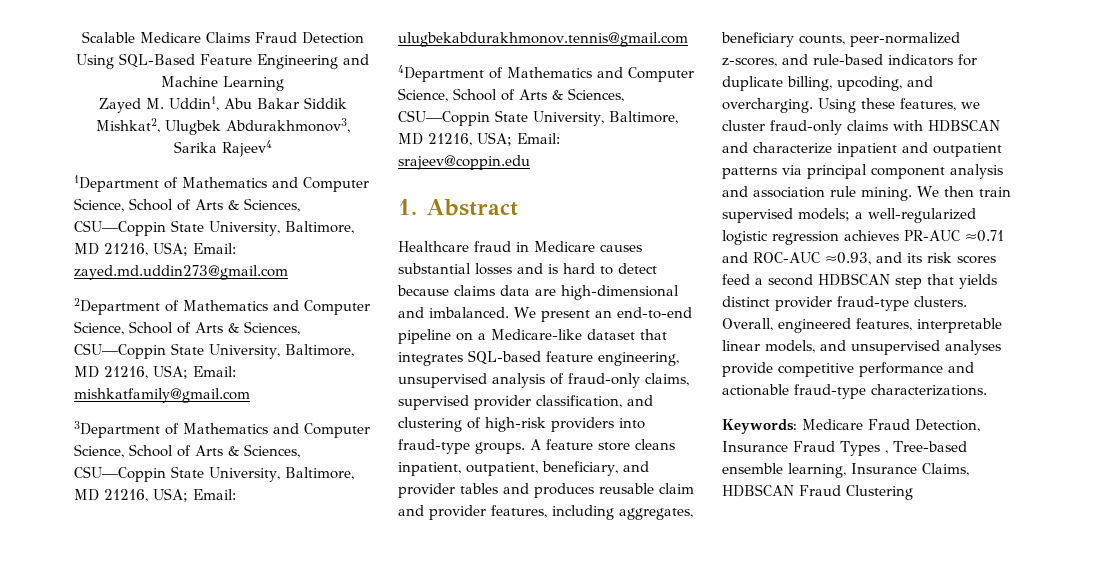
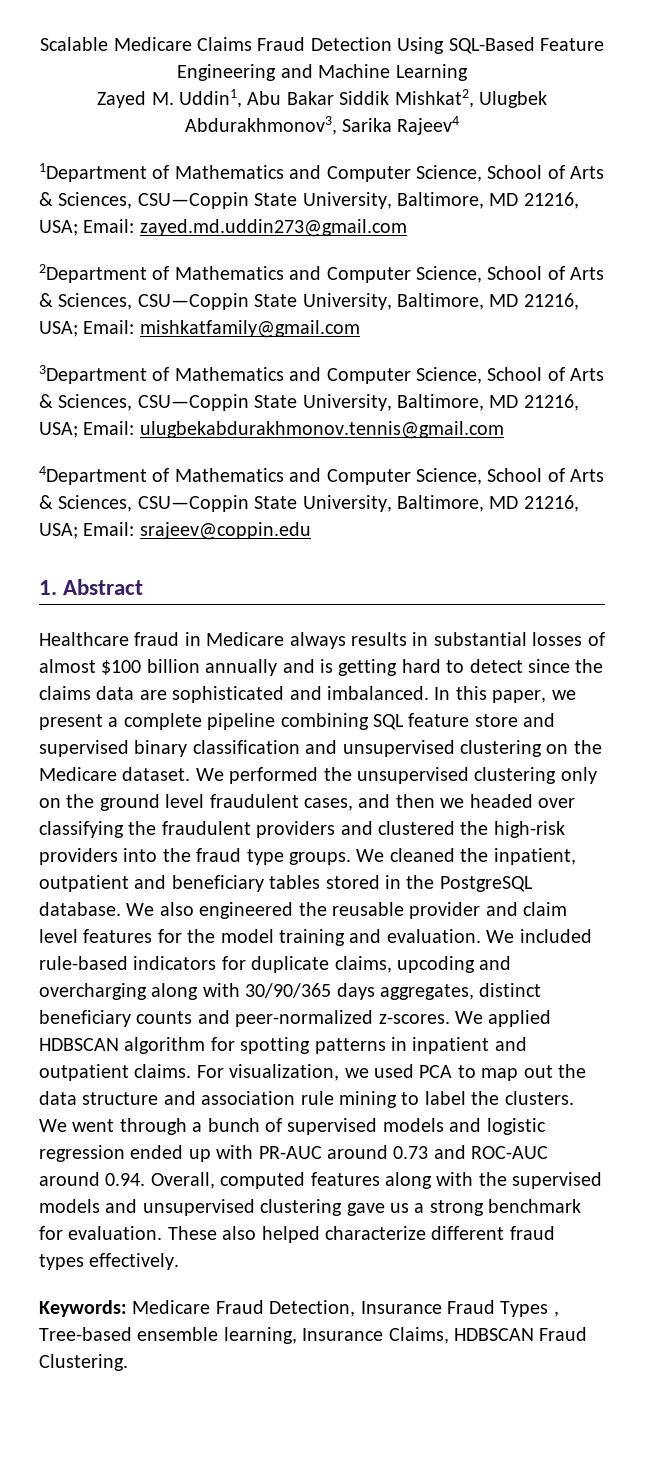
[600,244,642,252] [398,263,512,275] causes substantial losses -> [289,632,605,649] [39,659,278,676] always results in substantial losses of almost $100 billion annually
(558, 269) none -> [338,659,398,676] getting
[397,285,449,296] because -> [527,659,604,673] since the
[561,285,679,300] high-dimensional -> [172,686,285,703] sophisticated
[514,307,692,322] [398,329,667,344] [398,350,679,366] [398,373,689,388] [398,395,653,410] [398,417,645,432] [398,439,675,454] [398,461,649,476] [398,483,694,498] [398,505,693,520] [721,32,960,47] [722,54,977,67] [722,76,933,91] [722,98,980,113] [722,119,1000,135] [722,142,1002,157] [722,164,1003,179] [722,186,1011,201] [722,208,976,223] [722,230,1004,245] [722,252,996,265] [722,273,997,289] [722,296,967,311] [722,318,1002,333] [722,340,1001,355] [722,362,974,377] [722,384,987,399] We present an end-to-end pipeline on a Medicare-like dataset that integrates SQL-based feature engineering, unsupervised analysis of fraud-only claims, supervised provider classification, and clustering of high-risk providers into fraud-type groups. A feature store cleans inpatient, outpatient, beneficiary, and provider tables and produces reusable claim and provider features, including aggregates, beneficiary counts, peer-normalized z-scores, and rule-based indicators for duplicate billing, upcoding, and overcharging. Using these features, we cluster fraud-only claims with HDBSCAN and characterize inpatient and outpatient patterns via principal component analysis and association rule mining. We then train supervised models; a well-regularized logistic regression achieves PR-AUC ≈0.71 and ROC-AUC ≈0.93, and its risk scores feed a second HDBSCAN step that yields distinct provider fraud-type clusters. Overall, engineered features, interpretable linear models, and unsupervised analyses provide competitive performance and actionable fraud-type characterizations. -> [434,686,576,703] [39,713,556,730] [39,740,602,757] [39,767,597,784] [39,794,575,811] [39,821,565,838] [39,848,576,865] [39,875,533,892] [39,902,568,919] [39,929,592,946] [39,956,512,973] [39,983,542,1000] [39,1010,552,1027] [39,1037,527,1054] [39,1064,586,1081] [39,1091,574,1108] [39,1118,546,1135] [39,1145,549,1162] [39,1172,603,1189] [39,1199,582,1216] [39,1226,555,1243] [39,1253,180,1270] In this paper, we present a complete pipeline combining SQL feature store and supervised binary classification and unsupervised clustering on the Medicare dataset. We performed the unsupervised clustering only on the ground level fraudulent cases, and then we headed over classifying the fraudulent providers and clustered the high-risk providers into the fraud type groups. We cleaned the inpatient, outpatient and beneficiary tables stored in the PostgreSQL database. We also engineered the reusable provider and claim level features for the model training and evaluation. We included rule-based indicators for duplicate claims, upcoding and overcharging along with 30/90/365 days aggregates, distinct beneficiary counts and peer-normalized z-scores. We applied HDBSCAN algorithm for spotting patterns in inpatient and outpatient claims. For visualization, we used PCA to map out the data structure and association rule mining to label the clusters. We went through a bunch of supervised models and logistic regression ended up with PR-AUC around 0.73 and ROC-AUC around 0.94. Overall, computed features along with the supervised models and unsupervised clustering gave us a strong benchmark for evaluation. These also helped characterize different fraud types effectively.
[846,485,913,500] Clustering -> [39,1354,128,1371] Clustering.

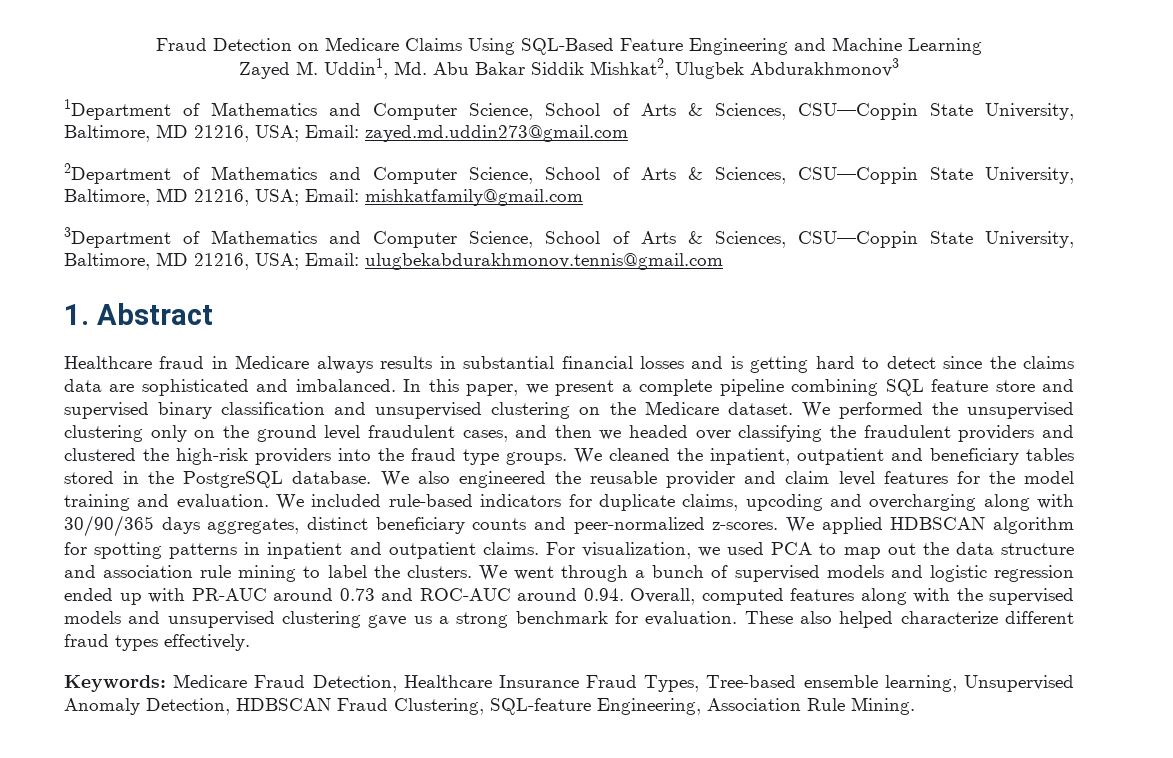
[40,37,392,51] Scalable Medicare Claims Fraud Detection -> [156,37,462,51] Fraud Detection on Medicare Claims
(242, 98) none -> [394,61,427,75] Md.
[184,116,460,135] Abdurakhmonov3, Sarika Rajeev4 -> [750,58,899,77] Abdurakhmonov3
[39,466,605,485] [39,495,579,512] [39,522,311,540] // 4Department of Mathematics and Computer Science, School of Arts & Sciences, CSU—Coppin State University, Baltimore, MD 21216, USA; Email: srajeev@coppin.edu -> (723, 261) none
[532,632,605,646] [39,659,278,676] losses of almost $100 billion annually -> [561,356,685,369] financial losses
(356, 1308) none -> [403,675,492,688] Healthcare
[500,1301,559,1317] Types , -> [644,675,700,692] Types,
[302,1327,588,1344] [39,1354,128,1371] Insurance Claims, HDBSCAN Fraud Clustering. -> [963,675,1074,692] [64,697,915,715] Unsupervised Anomaly Detection, HDBSCAN Fraud Clustering, SQL-feature Engineering, Association Rule Mining.

